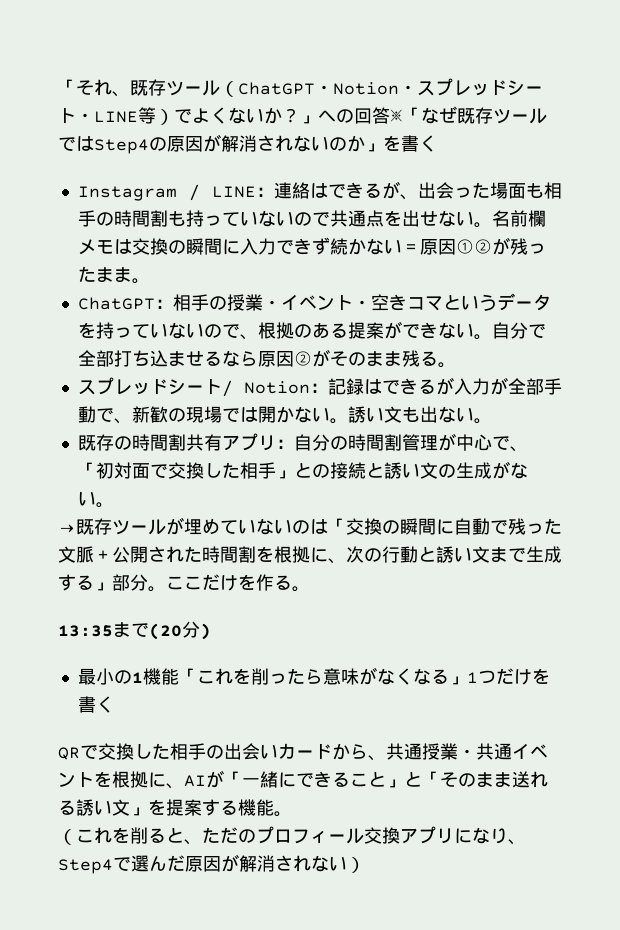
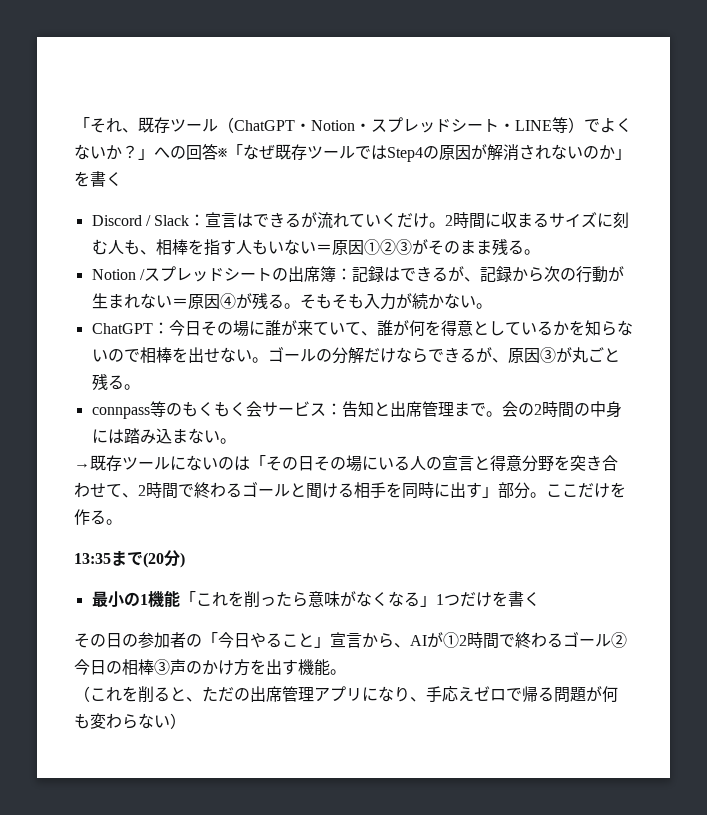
[77,181,562,201] [77,210,546,228] [77,237,546,255] [77,266,150,284] [77,293,551,311] [77,321,546,340] [77,350,312,367] Instagram / LINE：連絡はできるが、出会った場面も相手の時間割も持っていないので共通点を出せない。名前欄メモは交換の瞬間に入力できず続かない＝原因①②が残ったまま。 // ChatGPT：相手の授業・イベント・空きコマというデータを持っていないので、根拠のある提案ができない。自分で全部打ち込ませるなら原因② -> [91,212,630,229] [91,239,412,256] Discord / Slack：宣言はできるが流れていくだけ。2時間に収まるサイズに刻む人も、相棒を指す人もいない＝原因①②③
[77,377,310,397] スプレッドシート/ Notion -> [91,266,336,282] Notion /スプレッドシートの出席簿
[454,377,562,395] [77,406,492,424] [77,433,528,452] [77,461,510,479] 入力が全部手動で、新歓の現場では開かない。誘い文も出ない。 // 既存の時間割共有アプリ：自分の時間割管理が中心で、「初対面で交換した相手」との接続と誘い文の生成が -> [463,266,624,283] [91,293,492,310] [91,320,633,337] [91,346,620,364] [91,374,140,391] [91,401,622,419] [91,428,188,444] 、記録から次の行動が生まれない＝原因④が残る。そもそも入力が続かない。 // ChatGPT：今日その場に誰が来ていて、誰が何を得意としているかを知らないので相棒を出せない。ゴールの分解だけならできるが、原因③が丸ごと残る。 // connpass等のもくもく会サービス：告知と出席管理まで。会の2時間の中身には踏み込ま
[166,517,562,535] [58,546,562,564] [58,574,94,591] が埋めていないのは「交換の瞬間に自動で残った文脈＋公開された時間割を根拠に、次の行動と誘い文まで生成する -> [170,455,618,472] [74,481,482,499] にないのは「その日その場にいる人の宣言と得意分野を突き合わせて、2時間で終わるゴールと聞ける相手を同時に出す
[58,743,548,761] [58,770,548,789] [58,799,238,816] QRで交換した相手の出会いカードから、共通授業・共通イベントを根拠に、AIが「一緒にできること」と「そのまま送れる誘い文」を提案する -> [74,631,627,649] [74,659,298,676] その日の参加者の「今日やること」宣言から、AIが①2時間で終わるゴール②今日の相棒③声のかけ方を出す
[256,826,526,845] [58,854,311,874] プロフィール交換アプリになり、Step4で選んだ原因が解消され -> [250,686,618,703] [74,713,138,729] 出席管理アプリになり、手応えゼロで帰る問題が何も変わら

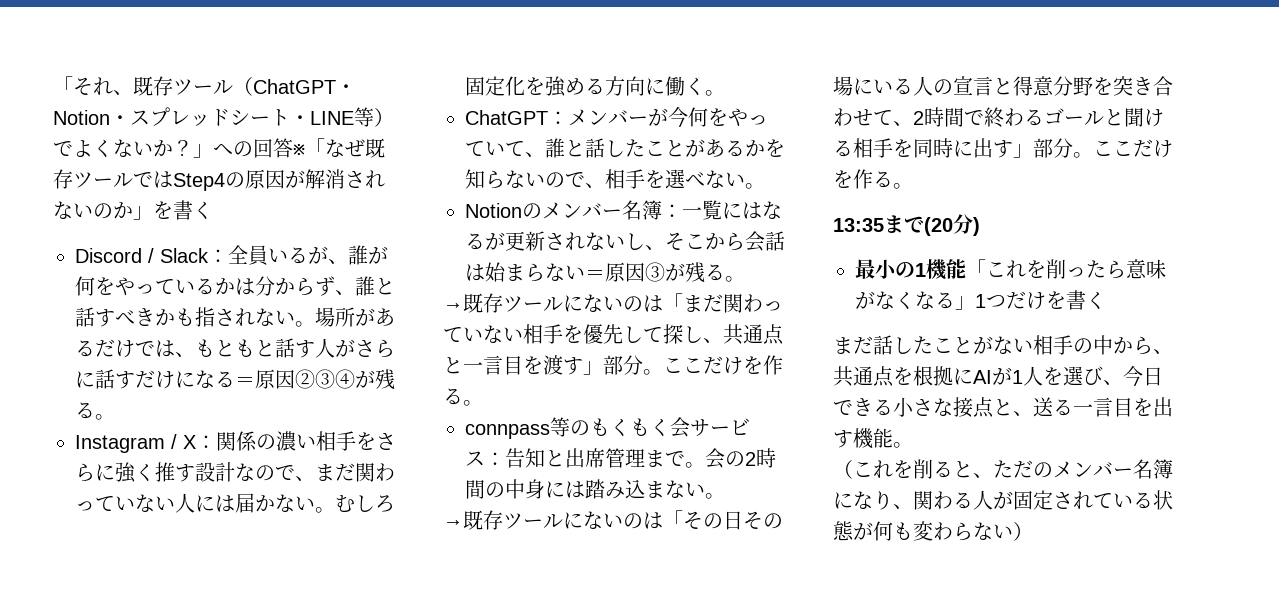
[205,212,630,229] [91,239,540,256] [91,266,624,283] [91,293,492,310] [91,320,537,337] 宣言はできるが流れていくだけ。2時間に収まるサイズに刻む人も、相棒を指す人もいない＝原因①②③がそのまま残る。 // Notion /スプレッドシートの出席簿：記録はできるが、記録から次の行動が生まれない＝原因④が残る。そもそも入力が続かない。 // ChatGPT：今日その場に誰が来ていて、誰が何を得意としてい -> [228,245,388,265] [75,276,395,296] [75,307,395,327] [75,338,395,358] [75,369,395,390] [75,402,115,420] [75,431,396,453] [75,462,395,483] [75,493,395,513] [465,76,725,97] [465,107,768,128] [465,138,725,158] 全員いるが、誰が何をやっているかは分からず、誰と話すべきかも指されない。場所があるだけでは、もともと話す人がさらに話すだけになる＝原因②③④が残る。 // Instagram / X：関係の濃い相手をさらに強く推す設計なので、まだ関わっていない人には届かない。むしろ固定化を強める方向に働く。 // ChatGPT：メンバーが今何をやっていて、誰と話したことがあ
[139,346,620,364] [91,374,108,391] 相棒を出せない。ゴールの分解だけならできるが、原因③が丸ごと残 -> [585,169,765,189] [465,200,782,220] [465,231,785,252] [465,262,745,283] [443,293,783,313] [443,324,784,345] [443,355,783,375] 、相手を選べない。 // Notionのメンバー名簿：一覧にはなるが更新されないし、そこから会話は始まらない＝原因③が残る。 // →既存ツールにないのは「まだ関わっていない相手を優先して探し、共通点と一言目を渡す」部分。ここだけを作
[74,631,627,649] [74,659,250,676] その日の参加者の「今日やること」宣言から、AIが①2時間で終わるゴール②今日の相棒③声のかけ方 -> [833,335,1173,355] [833,366,1163,387] [833,397,1133,418] まだ話したことがない相手の中から、共通点を根拠にAIが1人を選び、今日できる小さな接点と、送る一言目
[250,686,586,703] 出席管理アプリになり、手応えゼロで帰る問題 -> [1053,459,1173,479] [833,490,1173,510] [833,521,854,541] メンバー名簿になり、関わる人が固定されている状態

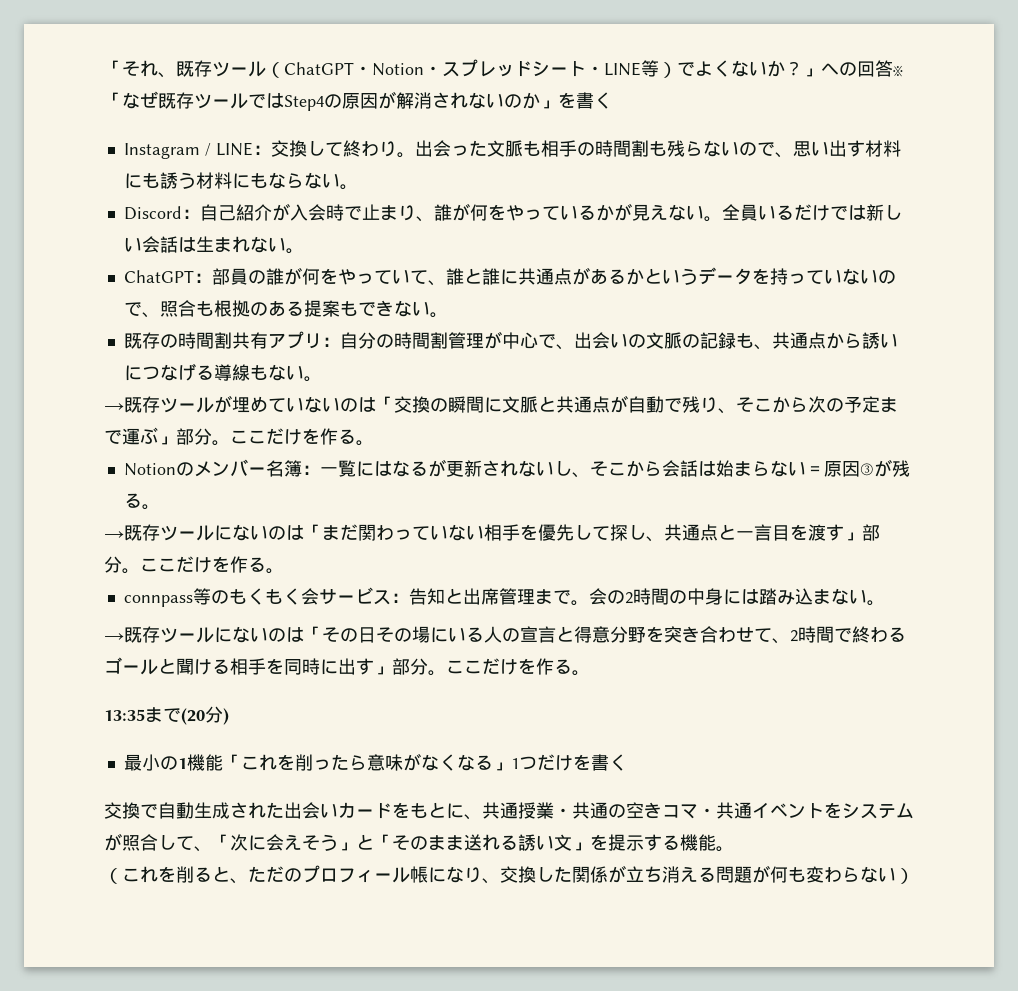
[75,245,328,265] Discord / Slack：全員いるが -> [123,140,901,159] [123,172,358,190] [123,203,416,221] Instagram / LINE：交換して終わり。出会った文脈も相手の時間割も残らないので、思い出す材料にも誘う材料にもならない。 // Discord：自己紹介が入会時で止まり
[235,276,395,296] [75,307,395,327] [75,338,395,358] [75,369,395,390] [75,402,115,420] [75,431,396,453] [75,462,395,483] [75,493,395,513] [465,76,705,97] は分からず、誰と話すべきかも指されない。場所があるだけでは、もともと話す人がさらに話すだけになる＝原因②③④が残る。 // Instagram / X：関係の濃い相手をさらに強く推す設計なので、まだ関わっていない人には届かない。むしろ固定化を強める方向に働く -> [613,203,902,222] [123,236,286,253] が見えない。全員いるだけでは新しい会話は生まれない
[568,107,688,128] メンバーが今 -> [211,267,302,285] 部員の誰が
[585,138,785,158] [465,169,745,189] 話したことがあるかを知らないので、相手を選べない -> [481,267,896,285] [123,300,448,318] [123,331,898,350] [123,363,322,382] [104,395,898,414] [104,427,356,446] 誰に共通点があるかというデータを持っていないので、照合も根拠のある提案もできない。 // 既存の時間割共有アプリ：自分の時間割管理が中心で、出会いの文脈の記録も、共通点から誘いにつなげる導線もない。 // →既存ツールが埋めていないのは「交換の瞬間に文脈と共通点が自動で残り、そこから次の予定まで運ぶ」部分。ここだけを作る
[833,335,1173,355] [833,366,1163,387] [833,397,1173,418] [833,430,853,448] まだ話したことがない相手の中から、共通点を根拠にAIが1人を選び、今日できる小さな接点と、送る一言目を出す -> [104,802,914,820] [104,833,680,852] 交換で自動生成された出会いカードをもとに、共通授業・共通の空きコマ・共通イベントをシステムが照合して、「次に会えそう」と「そのまま送れる誘い文」を提示する
[1053,459,1173,479] [833,490,1173,510] [833,521,854,541] メンバー名簿になり、関わる人が固定されている状態 -> [302,865,752,884] プロフィール帳になり、交換した関係が立ち消える問題

